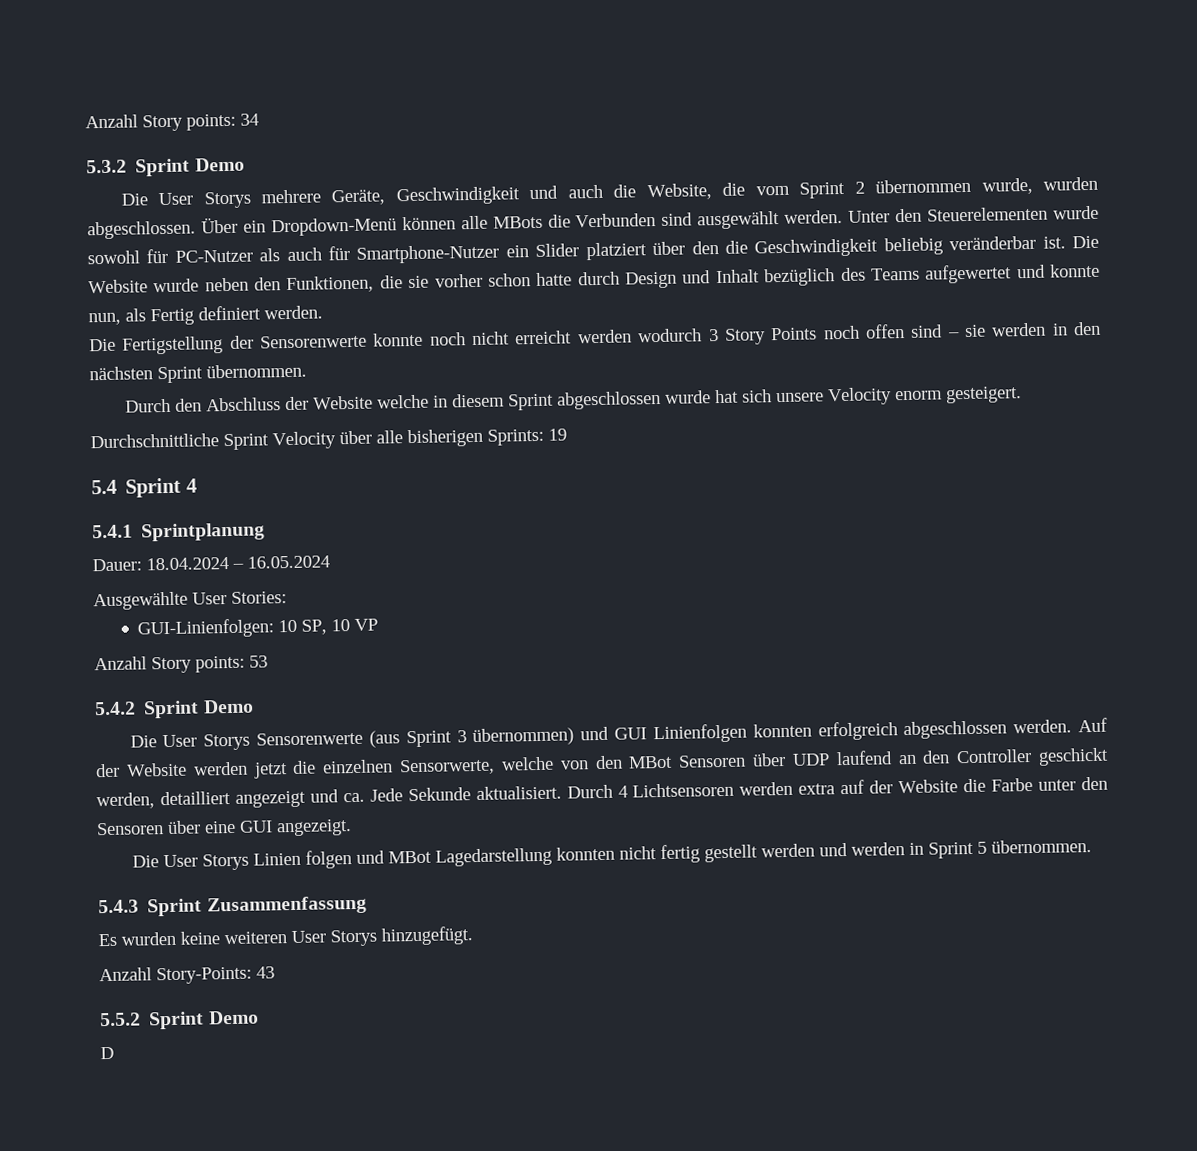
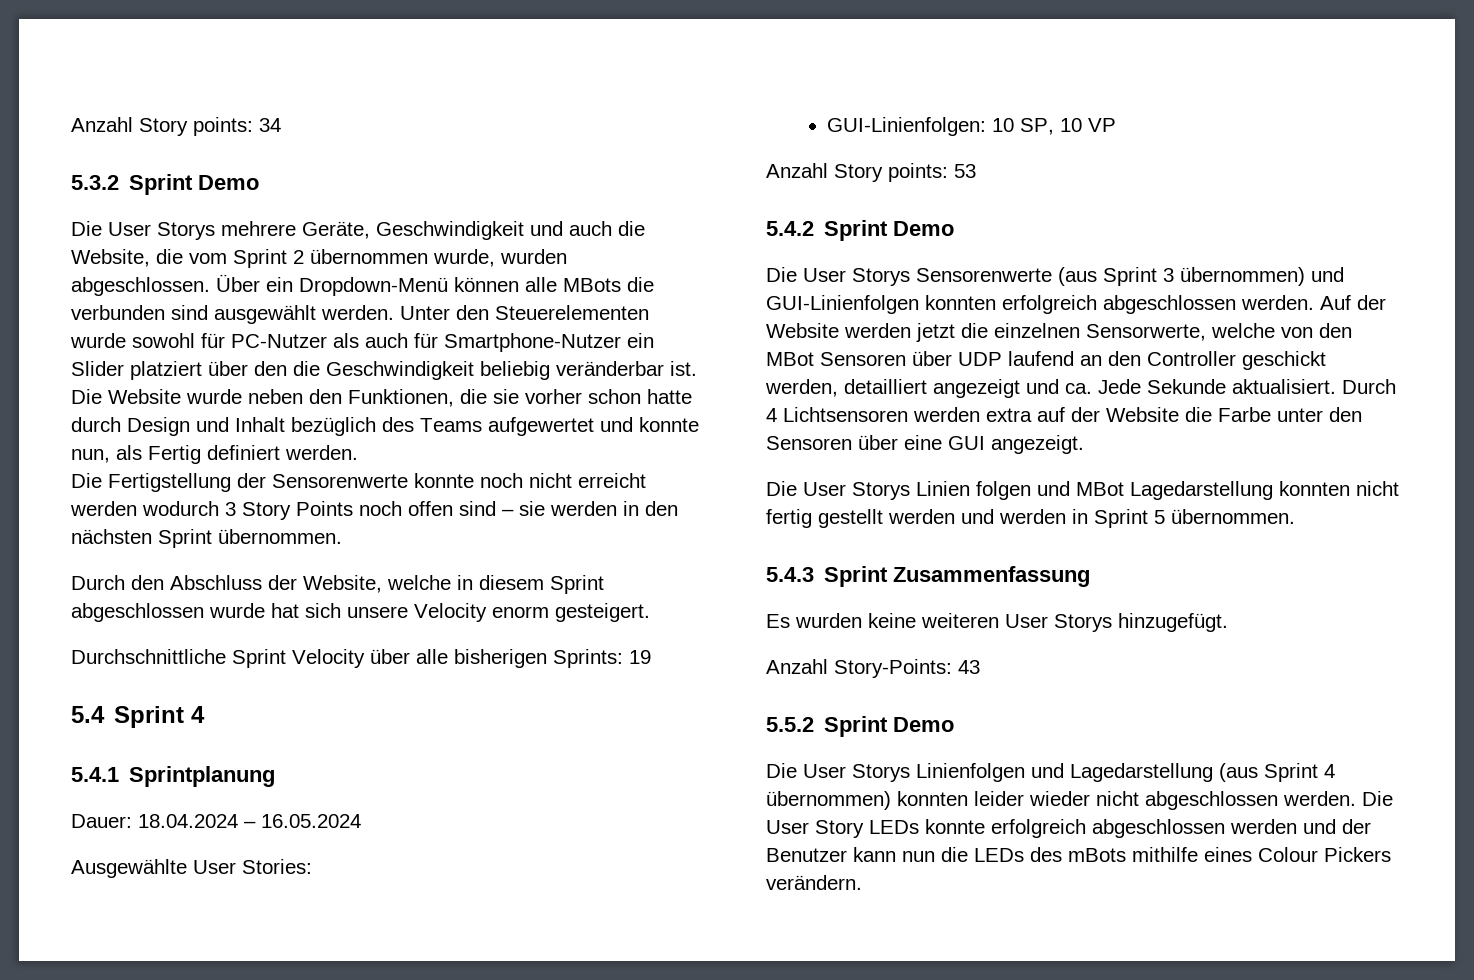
[575,213,657,228] Verbunden -> [71,305,165,320] verbunden
[312,395,373,410] Website -> [303,575,382,593] Website,
[614,723,747,744] GUI Linienfolgen -> [766,295,919,314] GUI-Linienfolgen
[100,1046,114,1060] D -> [766,763,1335,782] [766,791,1393,810] [766,819,1371,838] [766,847,1391,862] [766,875,862,890] Die User Storys Linienfolgen und Lagedarstellung (aus Sprint 4 übernommen) konnten leider wieder nicht abgeschlossen werden. Die User Story LEDs konnte erfolgreich abgeschlossen werden und der Benutzer kann nun die LEDs des mBots mithilfe eines Colour Pickers verändern.

